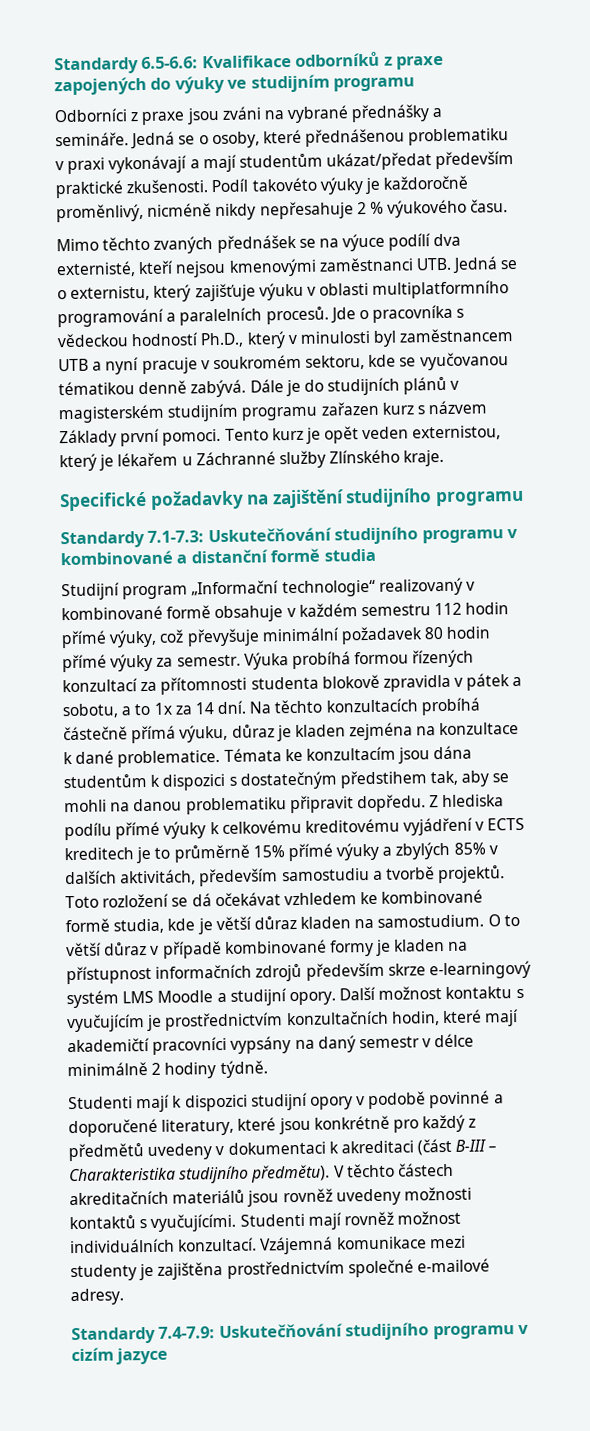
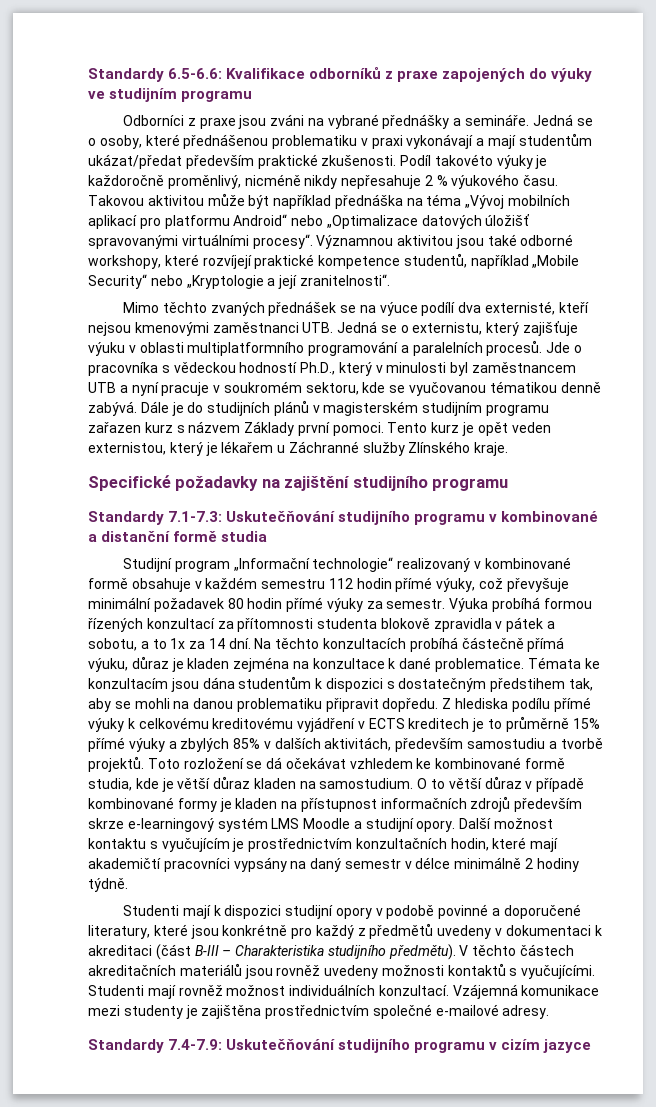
(509, 206) none -> [88,193,571,209] [88,214,531,229] [88,234,574,249] [88,253,580,269] [88,274,390,289] Takovou aktivitou může být například přednáška na téma „Vývoj mobilních aplikací pro platformu Android“ nebo „Optimalizace datových úložišť spravovanými virtuálními procesy“. Významnou aktivitou jsou také odborné workshopy, které rozvíjejí praktické kompetence studentů, například „Mobile Security“ nebo „Kryptologie a její zranitelnosti“.

